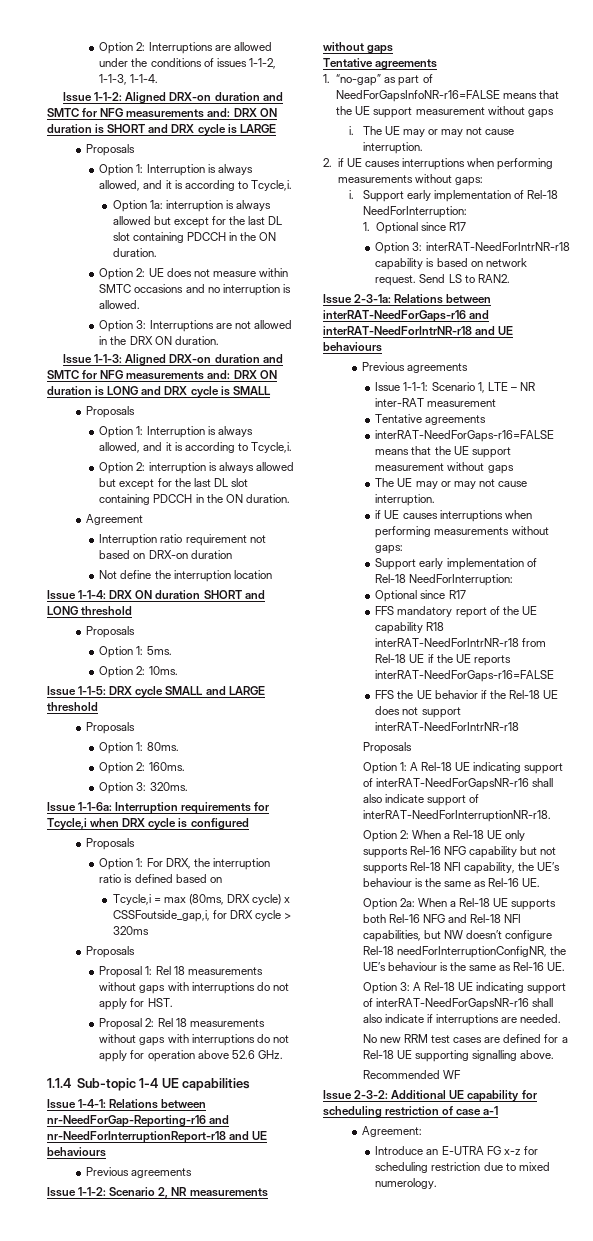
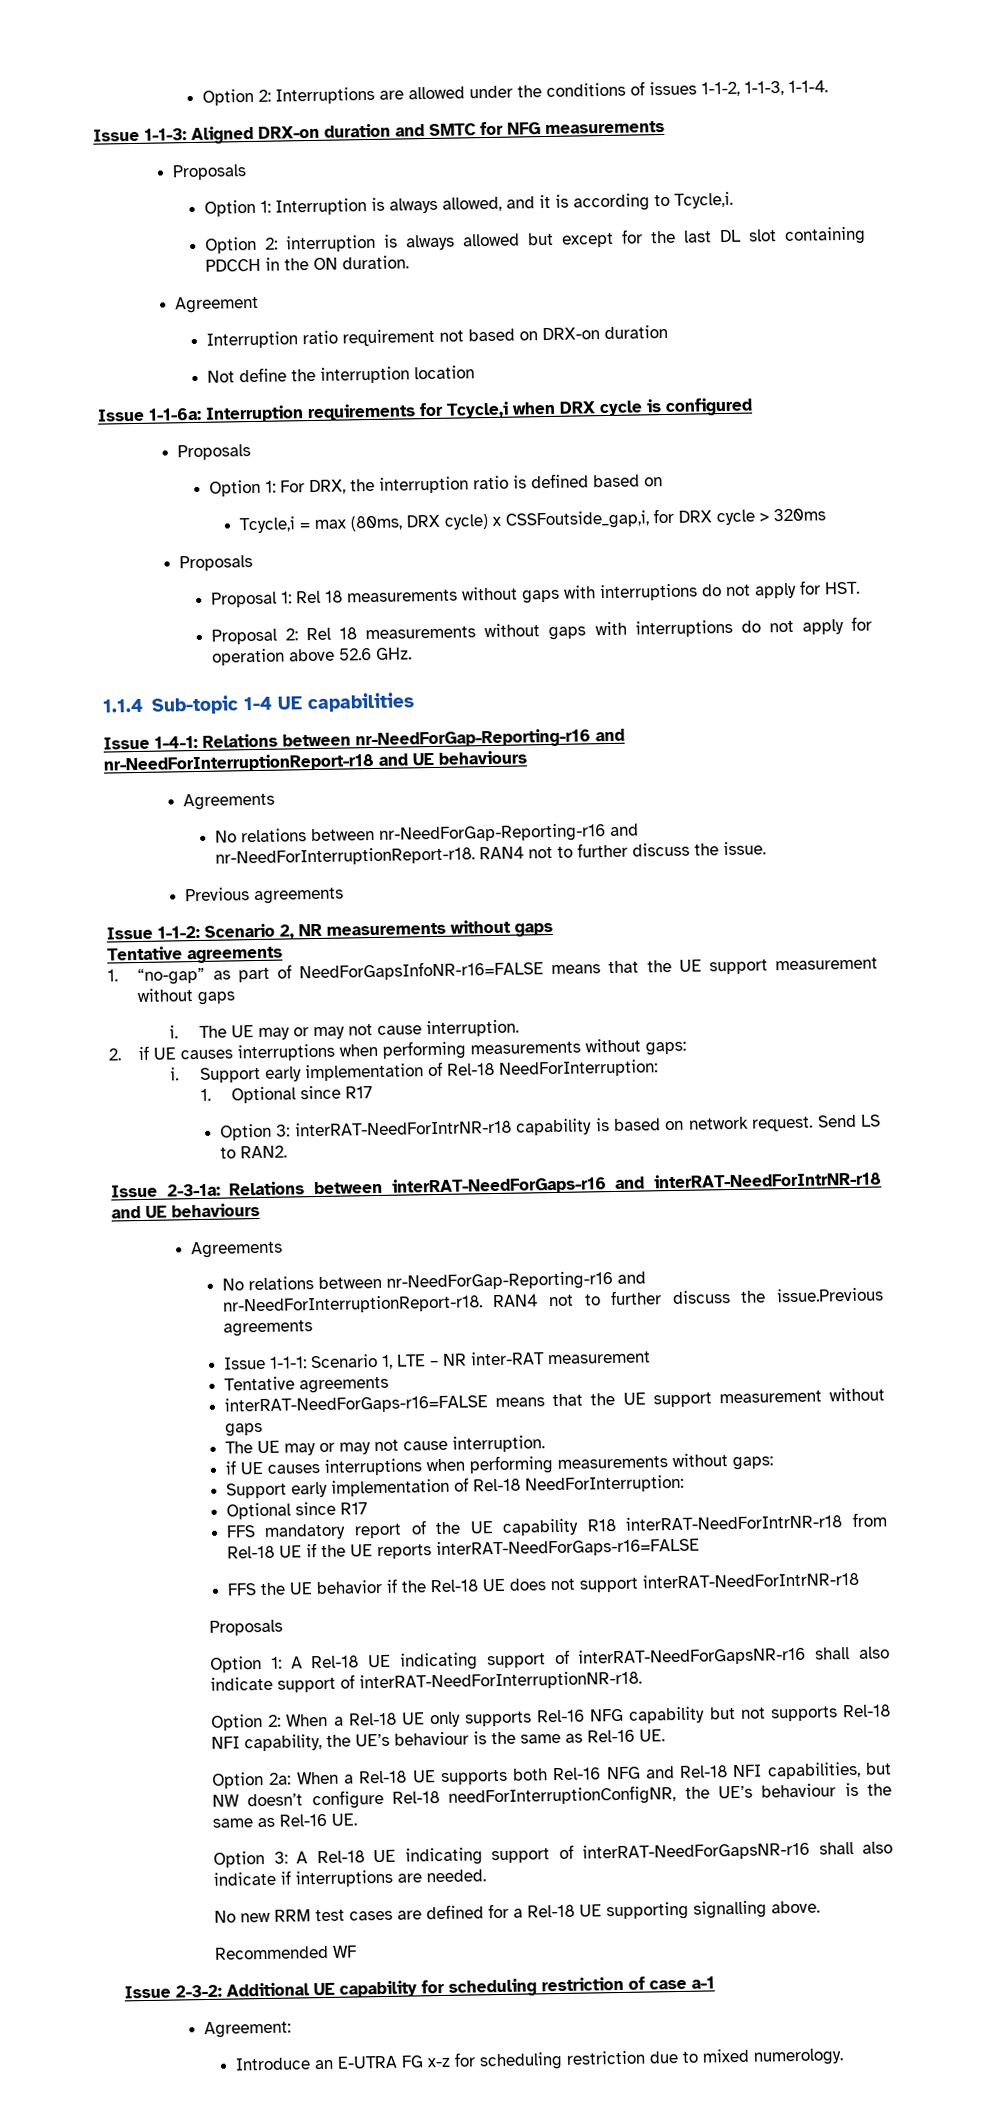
[63,92,283,104] [47,108,277,118] [47,124,276,136] [86,144,136,156] [99,164,253,176] [99,180,293,191] [112,200,272,212] [112,216,283,228] [112,232,277,243] [112,248,157,257] [99,268,289,280] [99,284,291,296] [99,300,141,309] [99,320,292,332] [99,336,219,345] // Issue 1-1-2: Aligned DRX-on duration and SMTC for NFG measurements and: DRX ON duration is SHORT and DRX cycle is LARGE // Proposals // Option 1: Interruption is always allowed, and it is according to Tcycle,i. // Option 1a: interruption is always allowed but except for the last DL slot containing PDCCH in the ON duration. // Option 2: UE does not measure within SMTC occasions and no interruption is allowed. // Option 3: Interruptions are not allowed in the DRX ON duration. -> (828, 86) none
[207,370,277,379] [47,386,271,398] and: DRX ON duration is LONG and DRX cycle is SMALL -> (665, 127) none
[47,590,265,600] [47,606,133,616] [86,626,136,638] [99,646,172,658] [99,666,178,678] [47,686,265,698] [47,702,98,712] [86,722,136,734] [99,742,179,754] [99,762,185,774] [99,782,188,794] // Issue 1-1-4: DRX ON duration SHORT and LONG threshold // Proposals // Option 1: 5ms. // Option 2: 10ms. // Issue 1-1-5: DRX cycle SMALL and LARGE threshold // Proposals // Option 1: 80ms. // Option 2: 160ms. // Option 3: 320ms. -> (475, 372) none
(106, 1152) none -> [183,792,276,811] [214,823,639,844] [214,841,766,867] // Agreements // No relations between nr-NeedForGap-Reporting-r16 and nr-NeedForInterruptionReport-r18. RAN4 not to further discuss the issue.
[362,362,406,371] Previous -> [191,1240,284,1259] [221,1271,646,1292] [222,1287,884,1315] Agreements // No relations between nr-NeedForGap-Reporting-r16 and nr-NeedForInterruptionReport-r18. RAN4 not to further discuss the issue.Previous

